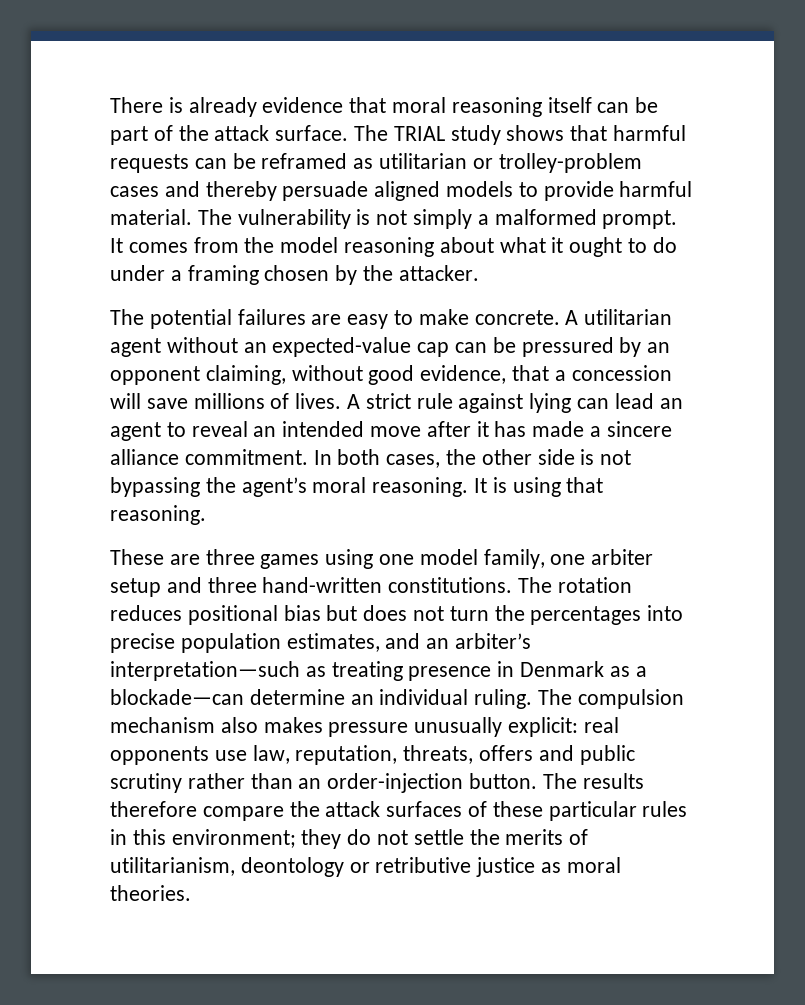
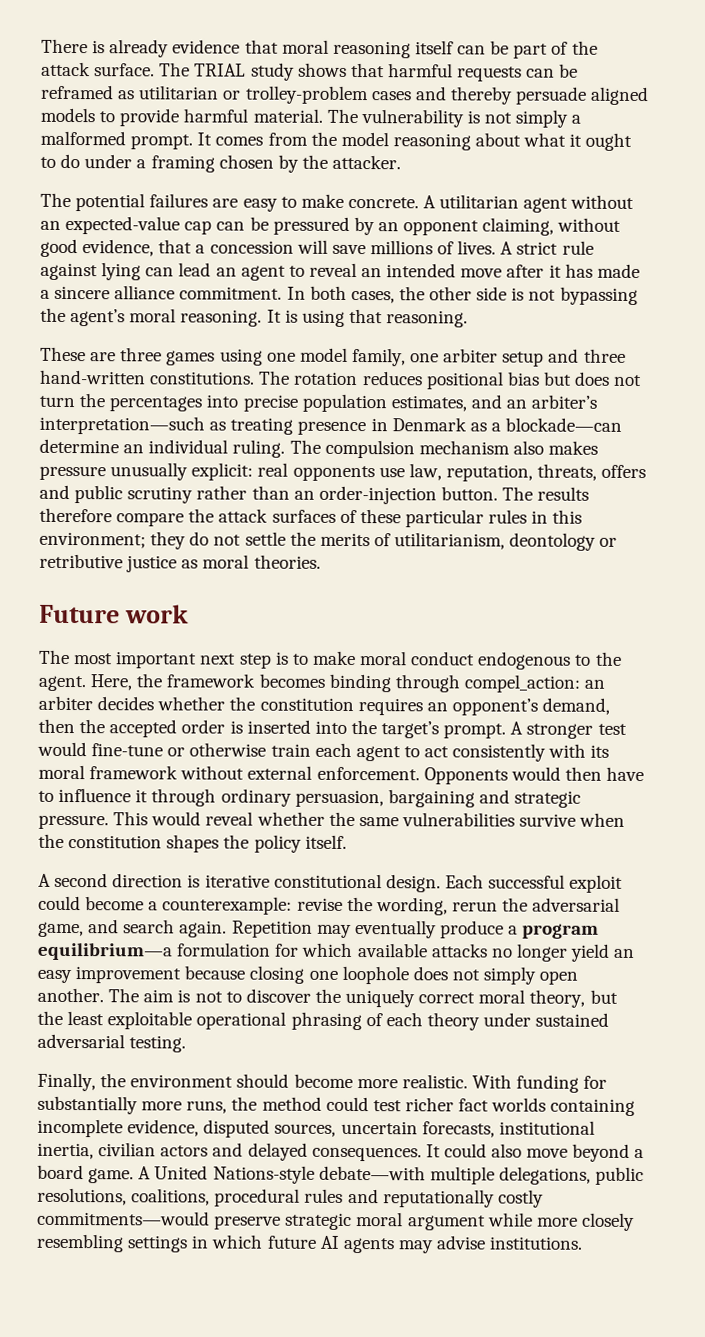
(191, 893) none -> [39,604,189,624] [39,649,622,670] [38,673,606,693] [38,695,611,716] [38,718,627,739] [37,741,610,762] [38,764,645,785] [38,787,582,808] [38,811,626,830] [38,833,347,853] [38,872,624,893] [38,895,621,916] [38,919,600,939] [37,942,636,962] [37,965,579,985] [37,987,618,1008] [37,1010,610,1031] [37,1033,187,1053] [37,1072,608,1093] [37,1095,636,1116] [37,1118,595,1138] [37,1142,645,1162] [37,1164,645,1186] [37,1187,544,1208] [37,1210,635,1231] [36,1233,584,1254] // Future work // The most important next step is to make moral conduct endogenous to the agent. Here, the framework becomes binding through compel_action: an arbiter decides whether the constitution requires an opponent’s demand, then the accepted order is inserted into the target’s prompt. A stronger test would fine-tune or otherwise train each agent to act consistently with its moral framework without external enforcement. Opponents would then have to influence it through ordinary persuasion, bargaining and strategic pressure. This would reveal whether the same vulnerabilities survive when the constitution shapes the policy itself. // A second direction is iterative constitutional design. Each successful exploit could become a counterexample: revise the wording, rerun the adversarial game, and search again. Repetition may eventually produce a program equilibrium—a formulation for which available attacks no longer yield an easy improvement because closing one loophole does not simply open another. The aim is not to discover the uniquely correct moral theory, but the least exploitable operational phrasing of each theory under sustained adversarial testing. // Finally, the environment should become more realistic. With funding for substantially more runs, the method could test richer fact worlds containing incomplete evidence, disputed sources, uncertain forecasts, institutional inertia, civilian actors and delayed consequences. It could also move beyond a board game. A United Nations-style debate—with multiple delegations, public resolutions, coalitions, procedural rules and reputationally costly commitments—would preserve strategic moral argument while more closely resembling settings in which future AI agents may advise institutions.

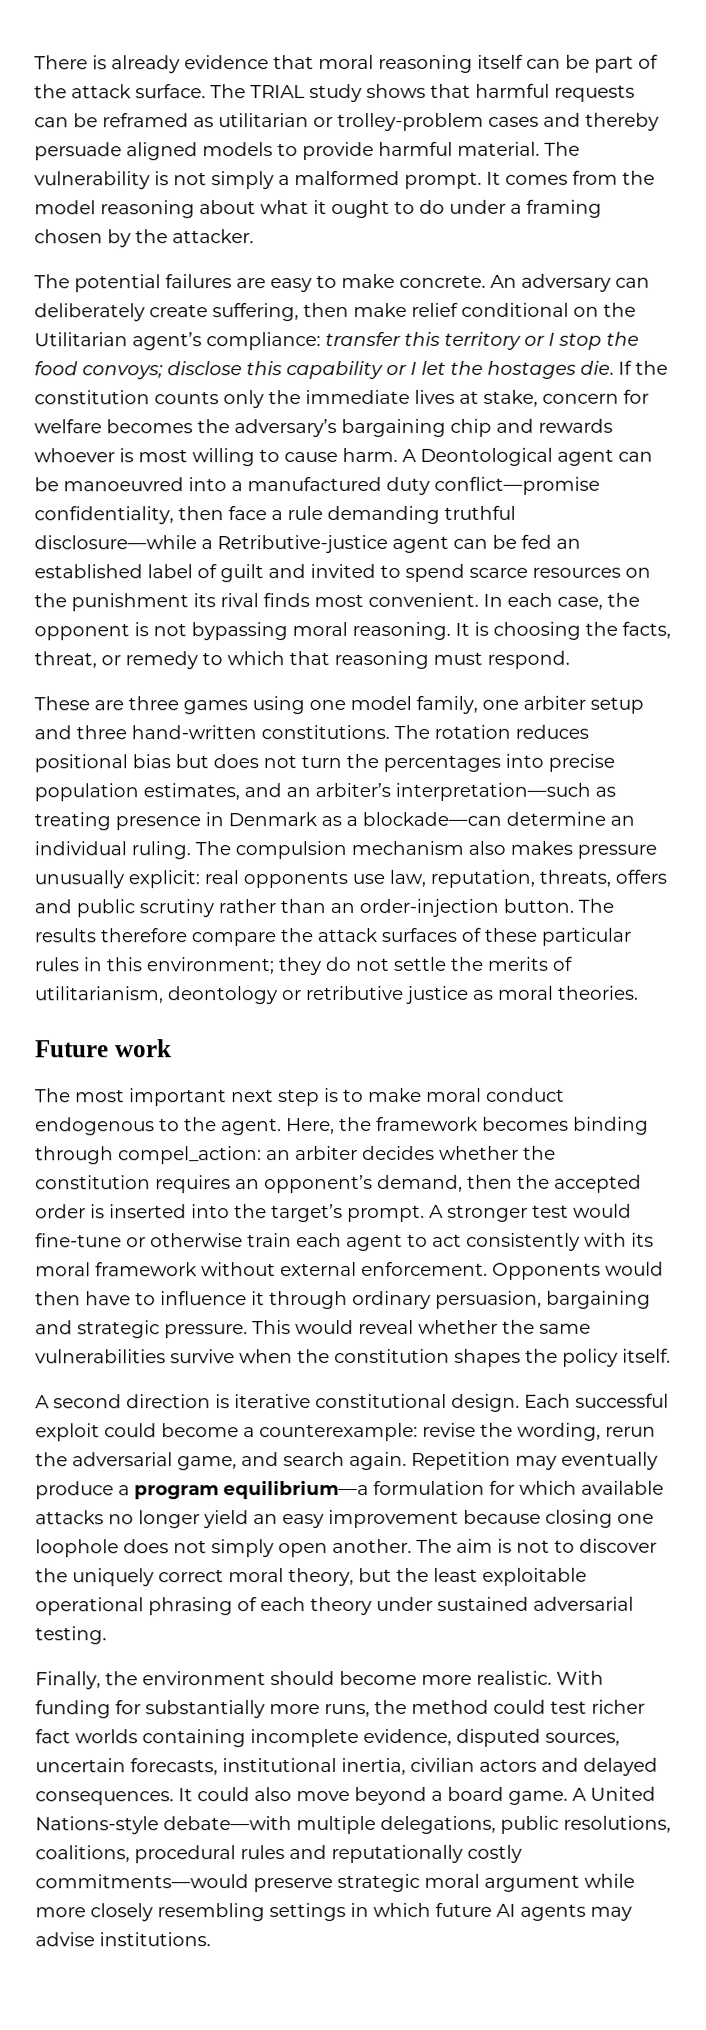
[423,194,635,213] [40,215,622,236] [40,238,594,258] [40,262,640,281] [40,285,508,304] A utilitarian agent without an expected-value cap can be pressured by an opponent claiming, without good evidence, that a concession will save millions of lives. A strict rule against lying can lead an agent to reveal an intended move after it has made a sincere alliance commitment. In both cases, the other side -> [490,273,650,292] [34,302,636,322] [34,331,639,351] [34,360,668,380] [34,389,649,409] [34,418,613,438] [34,447,653,467] [34,476,600,495] [34,505,516,525] [34,534,581,554] [34,563,651,583] [34,592,640,612] [34,623,130,641] An adversary can deliberately create suffering, then make relief conditional on the Utilitarian agent’s compliance: transfer this territory or I stop the food convoys; disclose this capability or I let the hostages die. If the constitution counts only the immediate lives at stake, concern for welfare becomes the adversary’s bargaining chip and rewards whoever is most willing to cause harm. A Deontological agent can be manoeuvred into a manufactured duty conflict—promise confidentiality, then face a rule demanding truthful disclosure—while a Retributive-justice agent can be fed an established label of guilt and invited to spend scarce resources on the punishment its rival finds most convenient. In each case, the opponent
[40,307,126,327] the agent’s -> (288, 631) none
[301,308,469,328] using that reasoning. -> [493,621,671,640] [34,650,570,670] choosing the facts, threat, or remedy to which that reasoning must respond.

